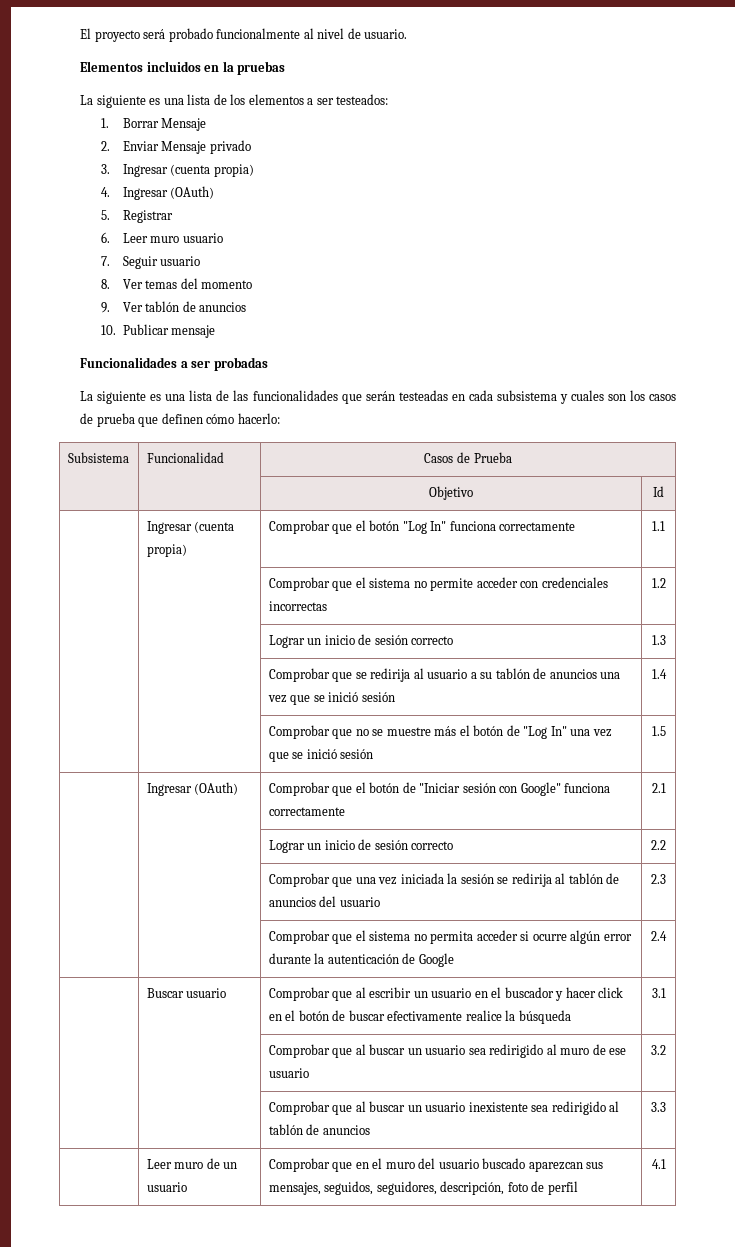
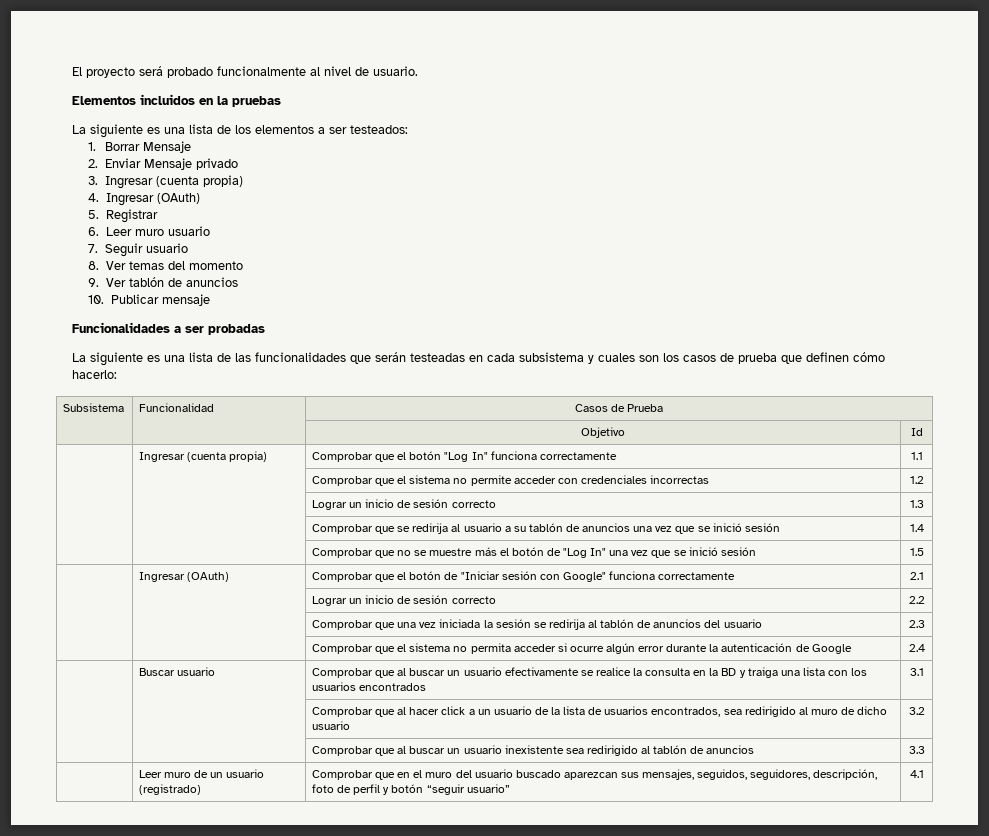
[369,987,624,1001] [268,1010,571,1024] [651,988,666,998] [268,1044,466,1058] escribir un usuario en el buscador y hacer click en el botón de buscar efectivamente realice la búsqueda | 3.1 // | | Comprobar que al buscar un usuario -> [409,667,868,678] [312,682,427,691] [909,668,924,676] [312,706,721,717] buscar un usuario efectivamente se realice la consulta en la BD y traiga una lista con los usuarios encontrados | 3.1 // | | Comprobar que al hacer click a un usuario de la lista de usuarios encontrados,
[609,1048,627,1055] ese -> [857,706,888,715] dicho
(187, 1187) none -> [139,784,202,795] (registrado)
(578, 1188) none -> [383,784,510,795] y botón “seguir usuario”

